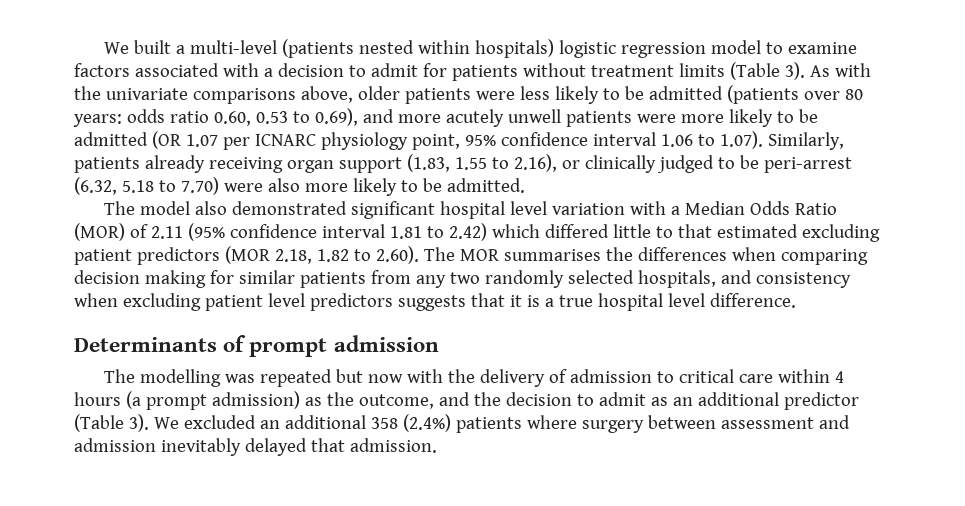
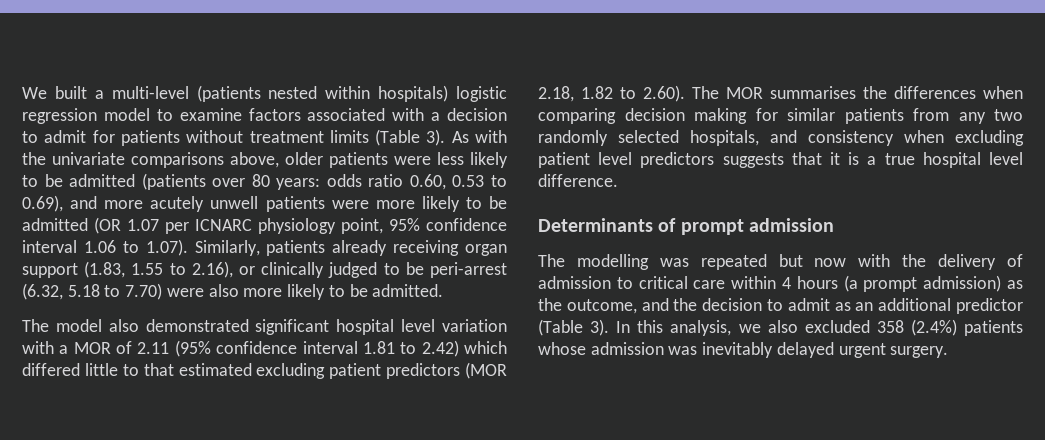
[685,201,838,215] [74,223,125,241] Median Odds Ratio (MOR) -> [73,342,111,354] MOR
[153,414,850,433] [74,438,437,456] We excluded an additional 358 (2.4%) patients where surgery between assessment and admission inevitably delayed that admission. -> [616,319,1023,336] [538,342,949,358] In this analysis, we also excluded 358 (2.4%) patients whose admission was inevitably delayed urgent surgery.

